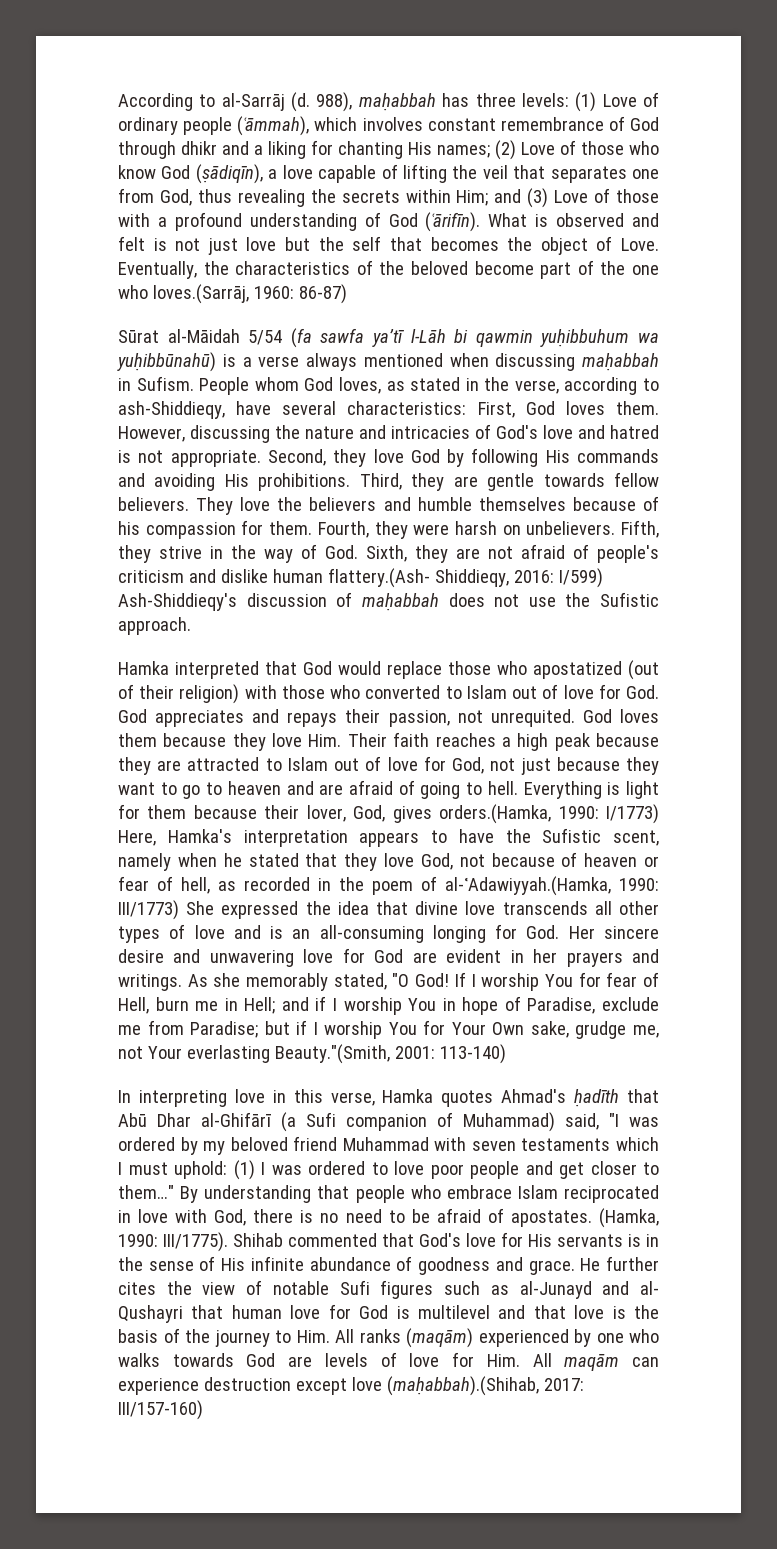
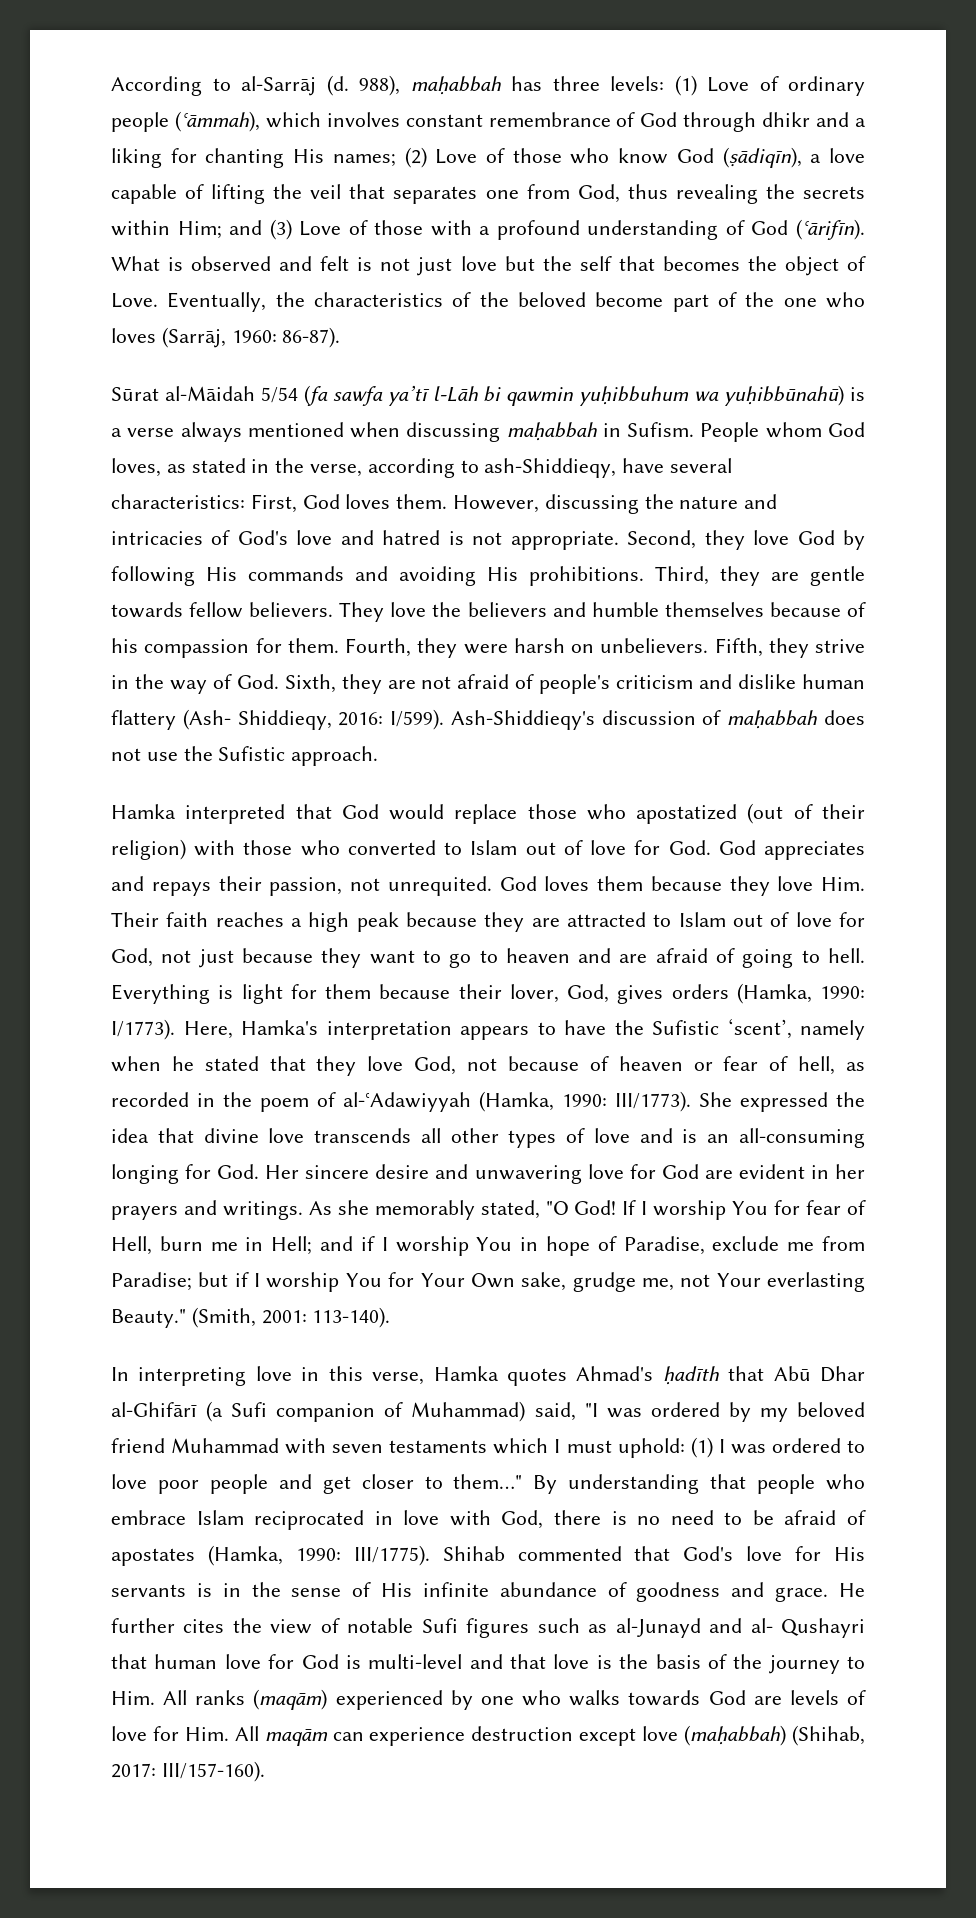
[152,284,347,304] loves.(Sarrāj, 1960: 86-87) -> [111,327,341,348] loves (Sarrāj, 1960: 86-87).
[327,568,430,588] flattery.(Ash- -> [111,709,231,730] flattery (Ash-
[558,568,603,588] I/599) -> [390,709,445,730] I/599).
[439,804,659,824] orders.(Hamka, 1990: I/1773) -> [671,983,865,1004] [111,1019,175,1040] orders (Hamka, 1990: I/1773).
[613,830,659,846] scent, -> [727,1018,792,1039] ‘scent’,
[445,876,659,896] [118,900,179,920] al-ʿAdawiyyah.(Hamka, 1990: III/1773) -> [343,1091,691,1112] al-ʿAdawiyyah (Hamka, 1990: III/1773).
[274,1044,506,1064] Beauty."(Smith, 2001: 113-140) -> [111,1307,391,1328] Beauty." (Smith, 2001: 113-140).
[510,1210,592,1227] apostates. -> [111,1548,195,1566] apostates
[417,1305,490,1319] multilevel -> [368,1654,463,1669] multi-level
[386,1376,584,1396] [118,1400,203,1420] (maḥabbah).(Shihab, 2017: III/157-160) -> [684,1725,865,1746] [111,1761,265,1782] (maḥabbah) (Shihab, 2017: III/157-160).

